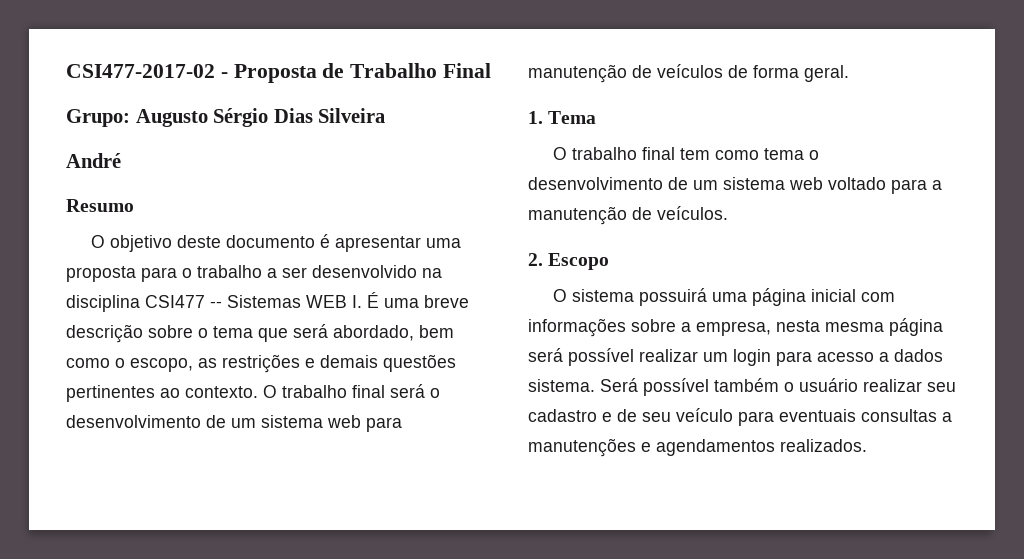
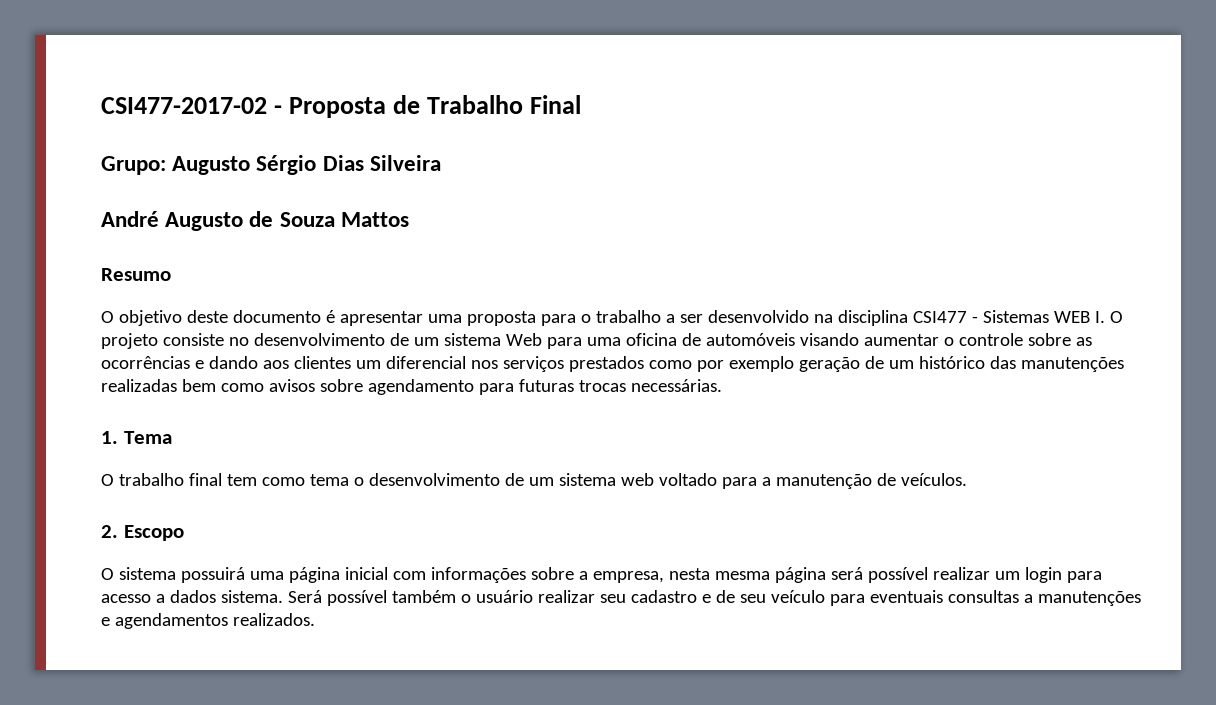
(121, 160) none -> [165,211,409,231] Augusto de Souza Mattos
[210,301,222,308] -- -> [971,316,978,323] -
[367,292,469,308] [66,324,454,343] [66,354,456,373] [66,384,440,402] [66,415,402,432] [528,64,849,83] É uma breve descrição sobre o tema que será abordado, bem como o escopo, as restrições e demais questões pertinentes ao contexto. O trabalho final será o desenvolvimento de um sistema web para manutenção de veículos de forma geral. -> [1109,311,1123,323] [101,333,1092,349] [101,356,1124,372] [101,379,722,395] O projeto consiste no desenvolvimento de um sistema Web para uma oficina de automóveis visando aumentar o controle sobre as ocorrências e dando aos clientes um diferencial nos serviços prestados como por exemplo geração de um histórico das manutenções realizadas bem como avisos sobre agendamento para futuras trocas necessárias.

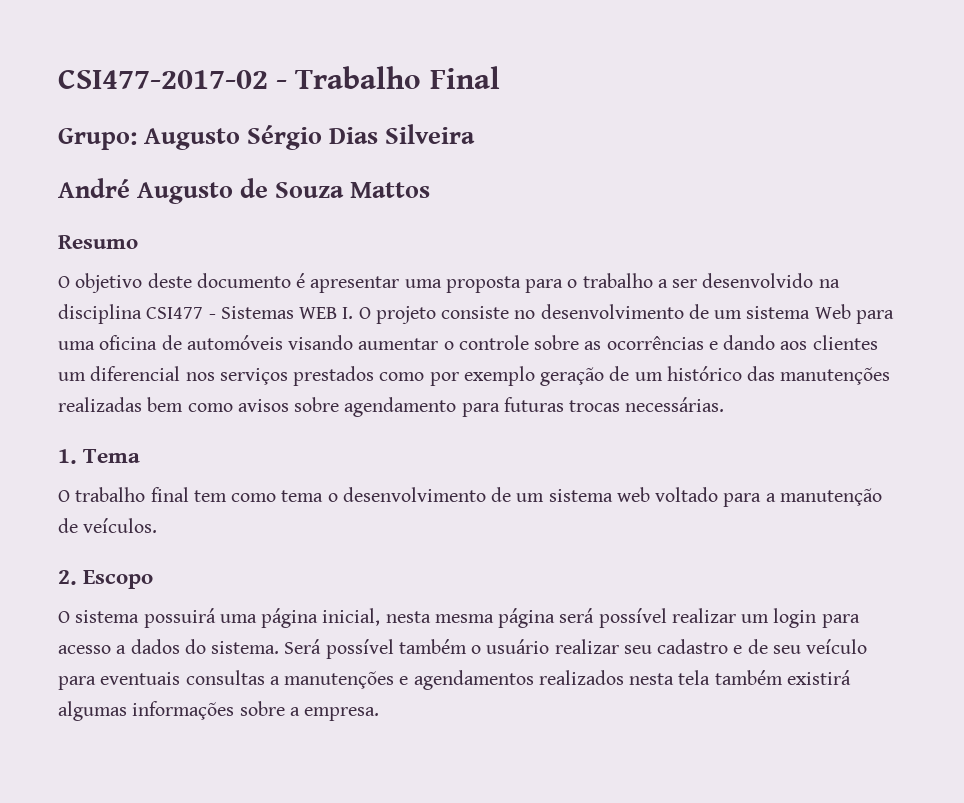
[289,95,421,118] Proposta de -> (288, 84) none
[344,567,664,583] inicial com informações sobre a empresa, -> [322,608,381,626] inicial,
(216, 596) none -> [184,639,206,654] do
[232,613,315,626] realizados. -> [538,670,851,685] [58,701,380,721] realizados nesta tela também existirá algumas informações sobre a empresa.

